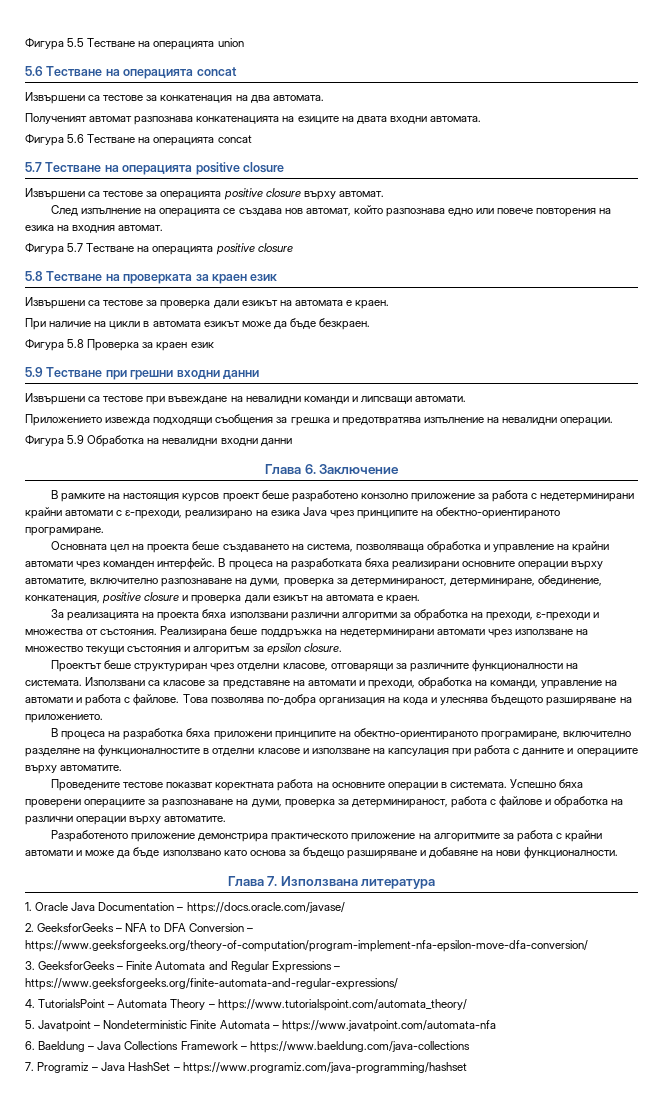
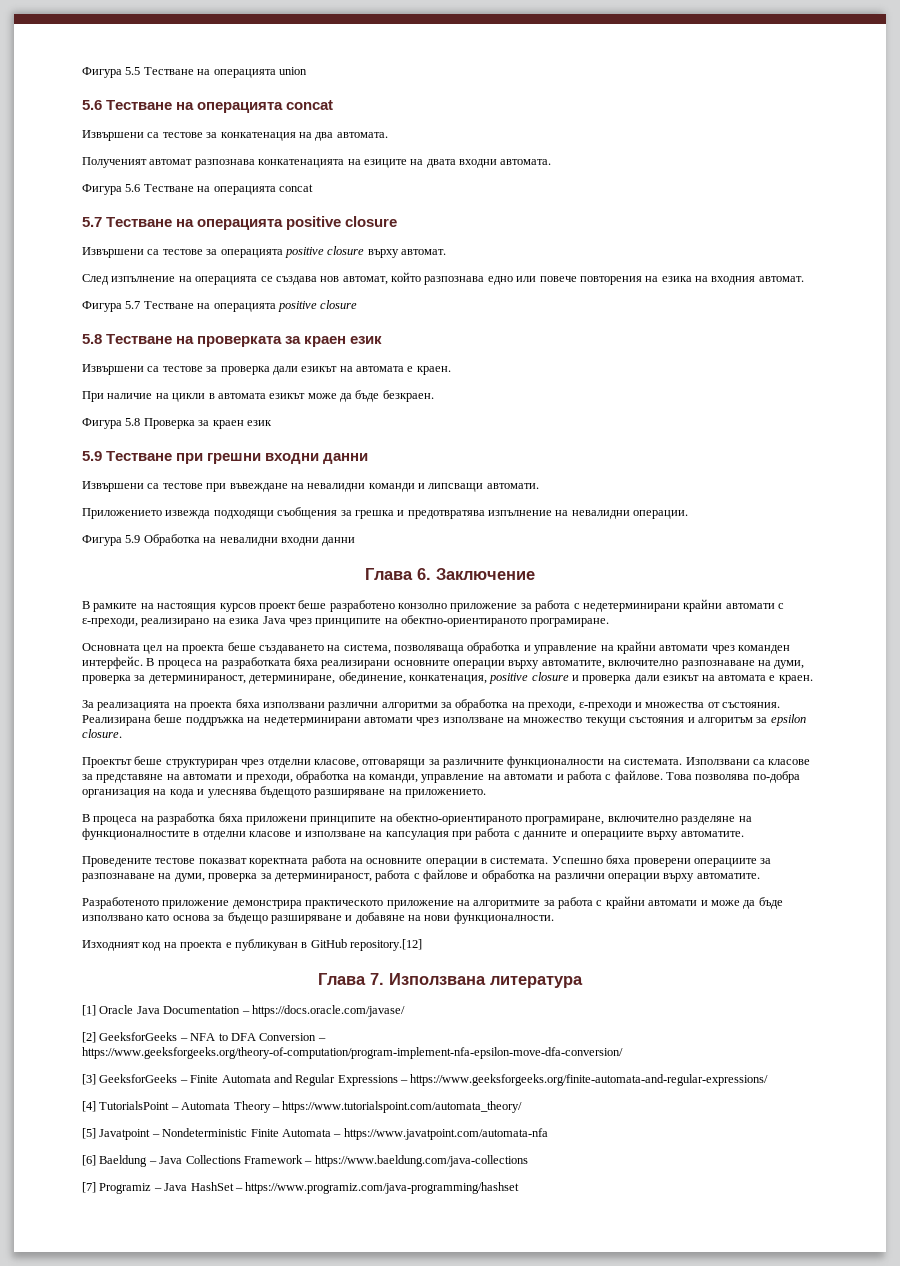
(618, 853) none -> [82,939,422,951] // Изходният код на проекта е публикуван в GitHub repository.[12]
[25,902,32,911] 1. -> [82,1005,96,1016] [1]
[25,923,34,932] 2. -> [82,1032,96,1043] [2]
[25,961,35,970] 3. -> [82,1074,96,1085] [3]
[25,999,35,1008] 4. -> [82,1101,96,1112] [4]
[25,1020,35,1029] 5. -> [82,1128,96,1139] [5]
[25,1041,35,1050] 6. -> [82,1155,96,1166] [6]
[25,1062,34,1071] 7. -> [82,1182,96,1193] [7]

